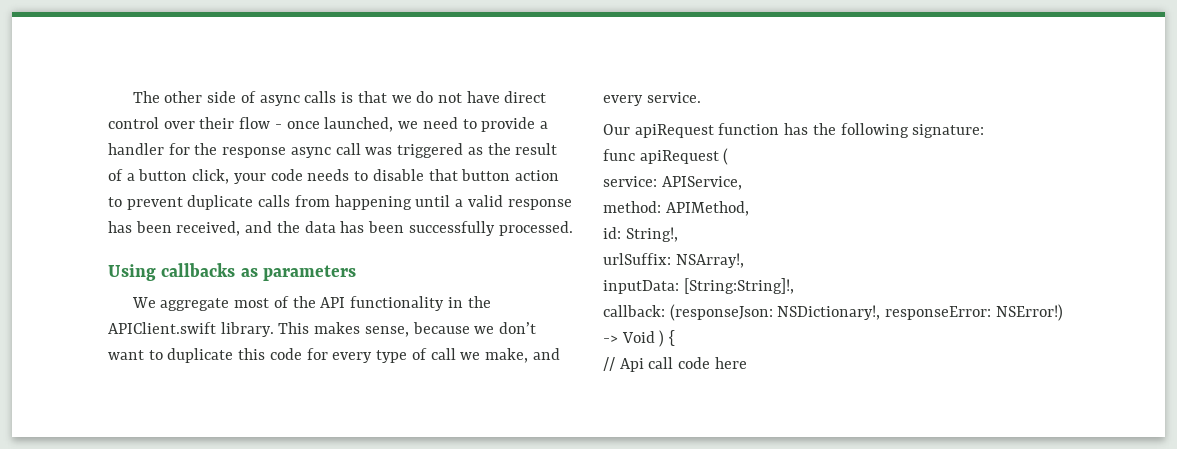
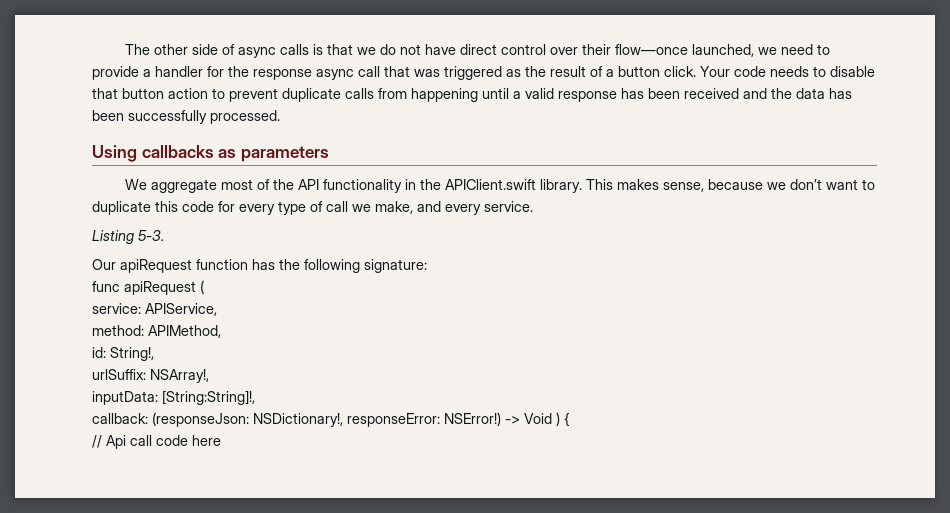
[239,117,320,129] flow - once -> [614,44,688,55] flow—once
(361, 149) none -> [384,66,410,77] that
[192,169,266,184] click, your -> [664,66,730,77] click. Your
[176,221,241,236] received, -> [684,88,739,99] received
(701, 97) none -> [92,230,164,244] // Listing 5-3.

